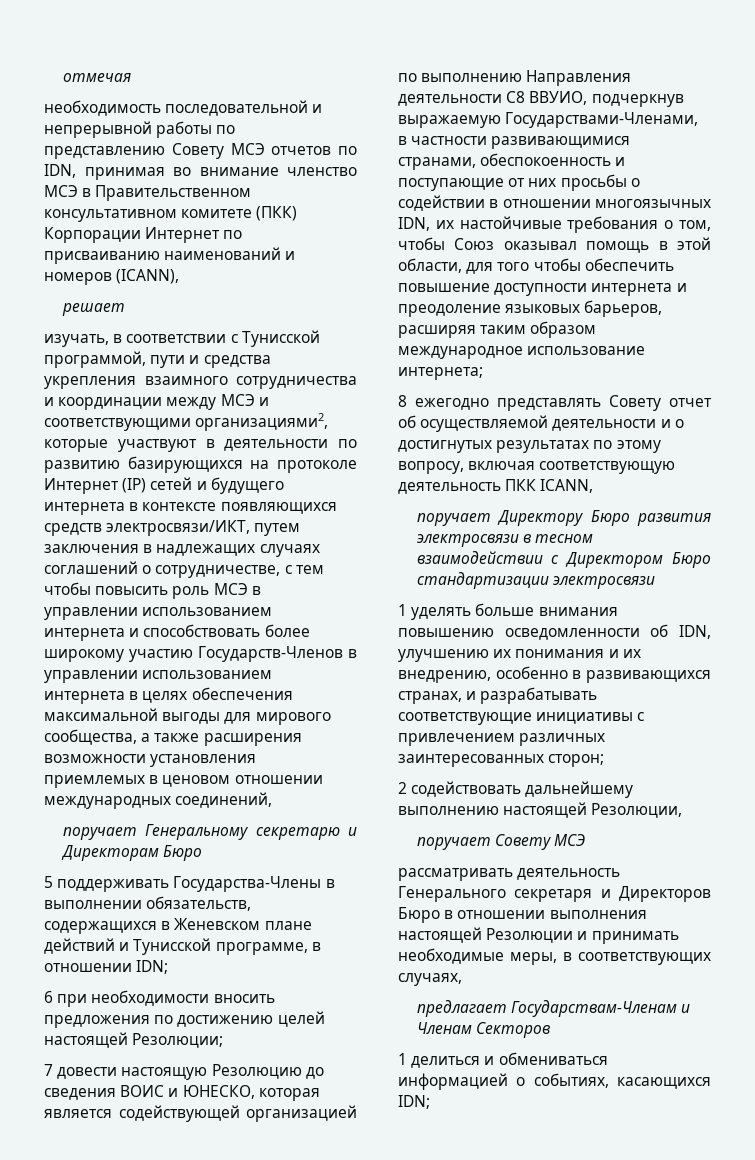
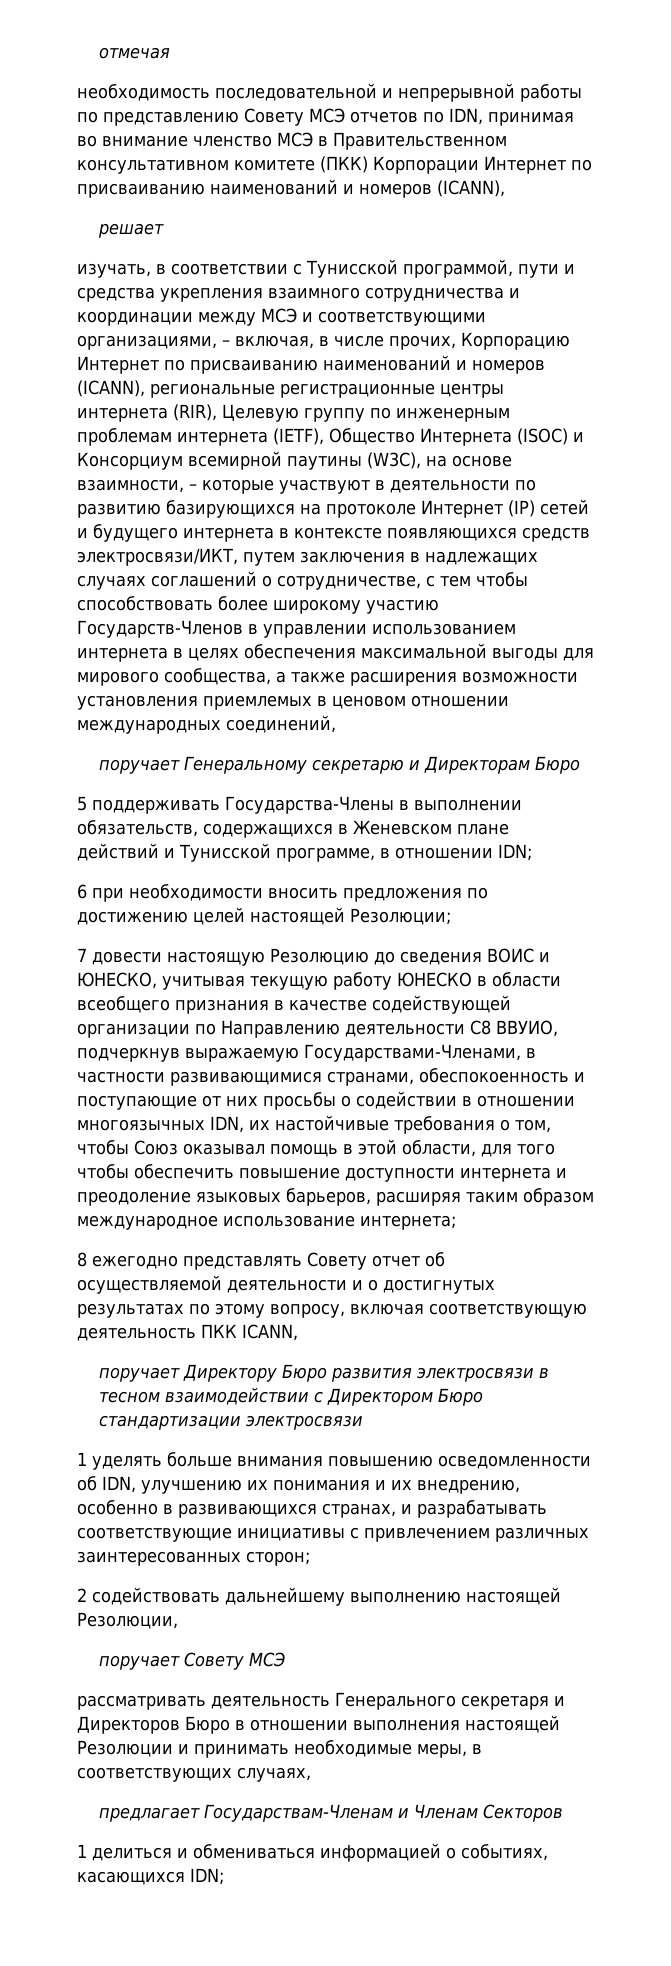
[195,413,329,431] организациями2, -> [77,332,570,350] [77,355,545,374] [77,380,504,398] [77,404,510,422] [77,428,584,446] [77,451,512,470] [77,479,197,493] организациями, – включая, в числе прочих, Корпорацию Интернет по присваиванию наименований и номеров (ICANN), региональные регистрационные центры интернета (RIR), Целевую группу по инженерным проблемам интернета (IETF), Общество Интернета (ISOC) и Консорциум всемирной паутины (W3C), на основе взаимности, –
[95,583,261,599] [44,607,273,620] [44,628,140,641] повысить роль МСЭ в управлении использованием интернета и -> (528, 579) none
[258,1088,320,1101] [44,1105,357,1122] [398,70,632,86] которая является содействующей организацией по выполнению Направления -> [162,972,561,990] [77,995,511,1014] [77,1020,340,1038] учитывая текущую работу ЮНЕСКО в области всеобщего признания в качестве содействующей организации по Направлению

